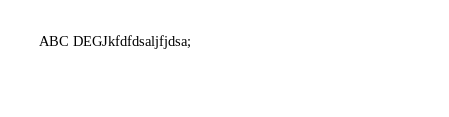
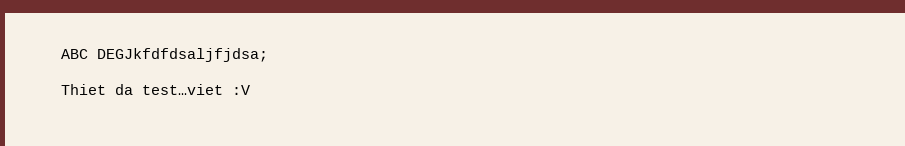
(191, 42) none -> [61,84,250,95] // Thiet da test…viet :V

